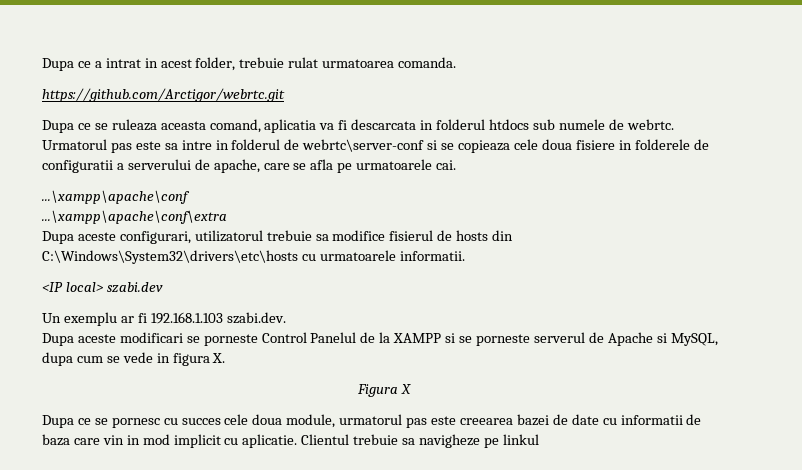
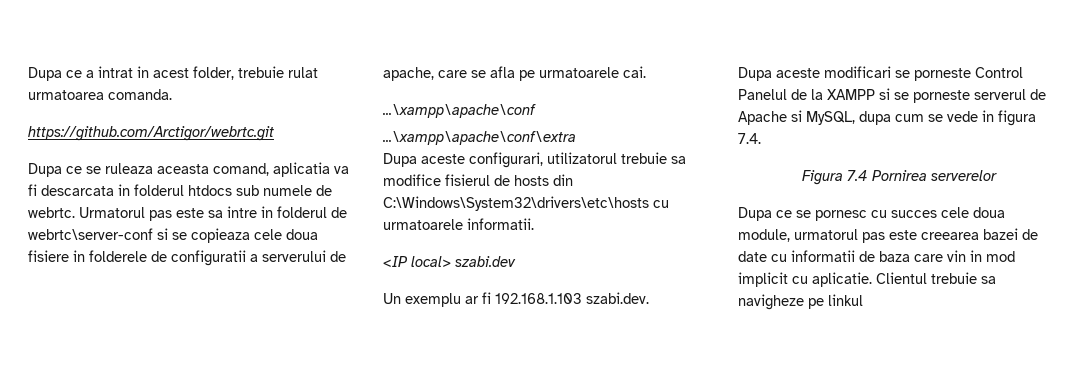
[212,353,226,363] X. -> [738,133,761,144] 7.4.
[400,384,411,394] X -> [846,170,997,181] 7.4 Pornirea serverelor

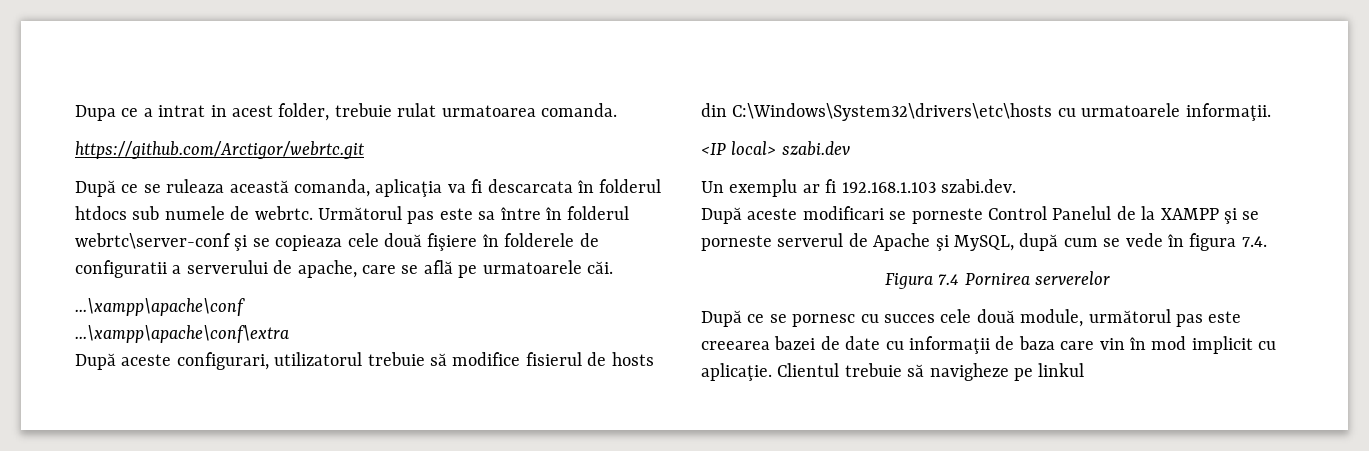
[28,163,62,177] Dupa -> [75,180,116,197] După
[157,162,330,177] aceasta comand, aplicatia -> [229,179,443,197] această comanda, aplicaţia
[118,184,130,196] in -> [577,180,594,193] în
[79,207,145,218] Urmatorul -> [318,206,402,220] Următorul
[227,206,347,218] [28,228,318,243] [28,250,85,262] intre in folderul de webrtc\server-conf si se copieaza cele doua fisiere in -> [500,206,630,220] [75,233,499,251] între în folderul webrtc\server-conf şi se copieaza cele două fişiere în
[490,66,515,78] afla -> [423,260,453,274] află
[623,66,646,78] cai. -> [586,261,613,274] căi.
[383,153,417,167] Dupa -> [75,353,116,370] După
[671,156,686,164] sa -> [430,353,447,366] să
[467,218,534,230] informatii. -> [1185,103,1271,121] informaţii.
[738,67,772,81] Dupa -> [701,207,742,224] După
[879,88,890,100] si -> [1224,208,1237,224] şi
[791,110,891,125] si MySQL, dupa -> [935,233,1059,251] şi MySQL, după
[982,110,994,122] in -> [1168,234,1184,247] în
[738,207,772,221] Dupa -> [701,310,742,327] După
[973,207,1005,218] [738,229,858,242] doua module, urmatorul -> [976,309,1171,327] două module, următorul
[791,250,855,262] informatii -> [909,336,990,354] informaţii
[970,250,982,262] in -> [1130,337,1146,350] în
[812,272,872,287] aplicatie. -> [701,363,772,381] aplicaţie.
[981,276,996,284] sa -> [907,364,925,377] să

